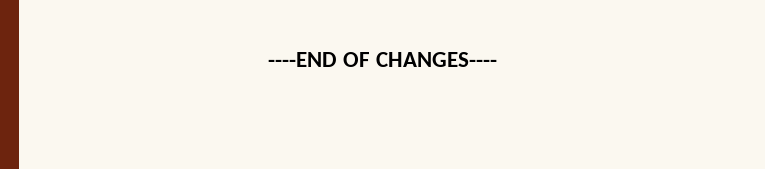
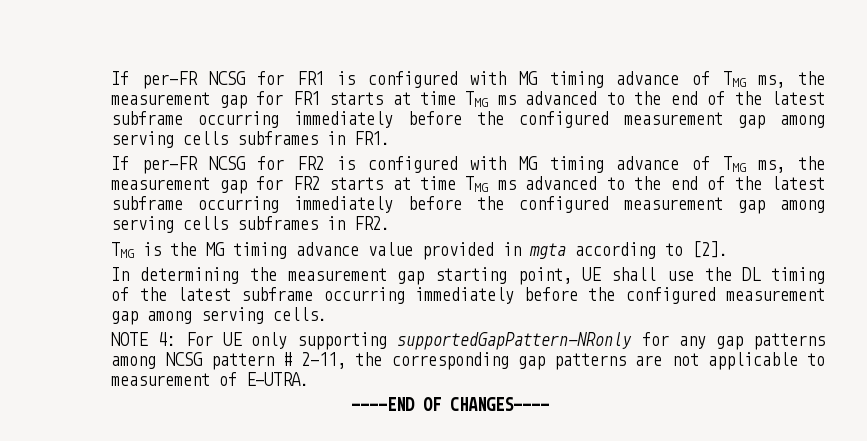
(267, 59) none -> [111,71,826,89] [111,91,826,109] [111,111,825,129] [111,131,391,148] [111,156,826,174] [111,176,826,194] [111,196,825,214] [111,216,391,233] [111,241,729,260] [111,267,826,285] [111,287,826,304] [111,307,328,325] [111,332,826,350] [111,352,825,370] [111,372,310,386] If per-FR NCSG for FR1 is configured with MG timing advance of TMG ms, the measurement gap for FR1 starts at time TMG ms advanced to the end of the latest subframe occurring immediately before the configured measurement gap among serving cells subframes in FR1. // If per-FR NCSG for FR2 is configured with MG timing advance of TMG ms, the measurement gap for FR2 starts at time TMG ms advanced to the end of the latest subframe occurring immediately before the configured measurement gap among serving cells subframes in FR2. // TMG is the MG timing advance value provided in mgta according to [2]. // In determining the measurement gap starting point, UE shall use the DL timing of the latest subframe occurring immediately before the configured measurement gap among serving cells. // NOTE 4: For UE only supporting supportedGapPattern-NRonly for any gap patterns among NCSG pattern # 2-11, the corresponding gap patterns are not applicable to measurement of E-UTRA. //

